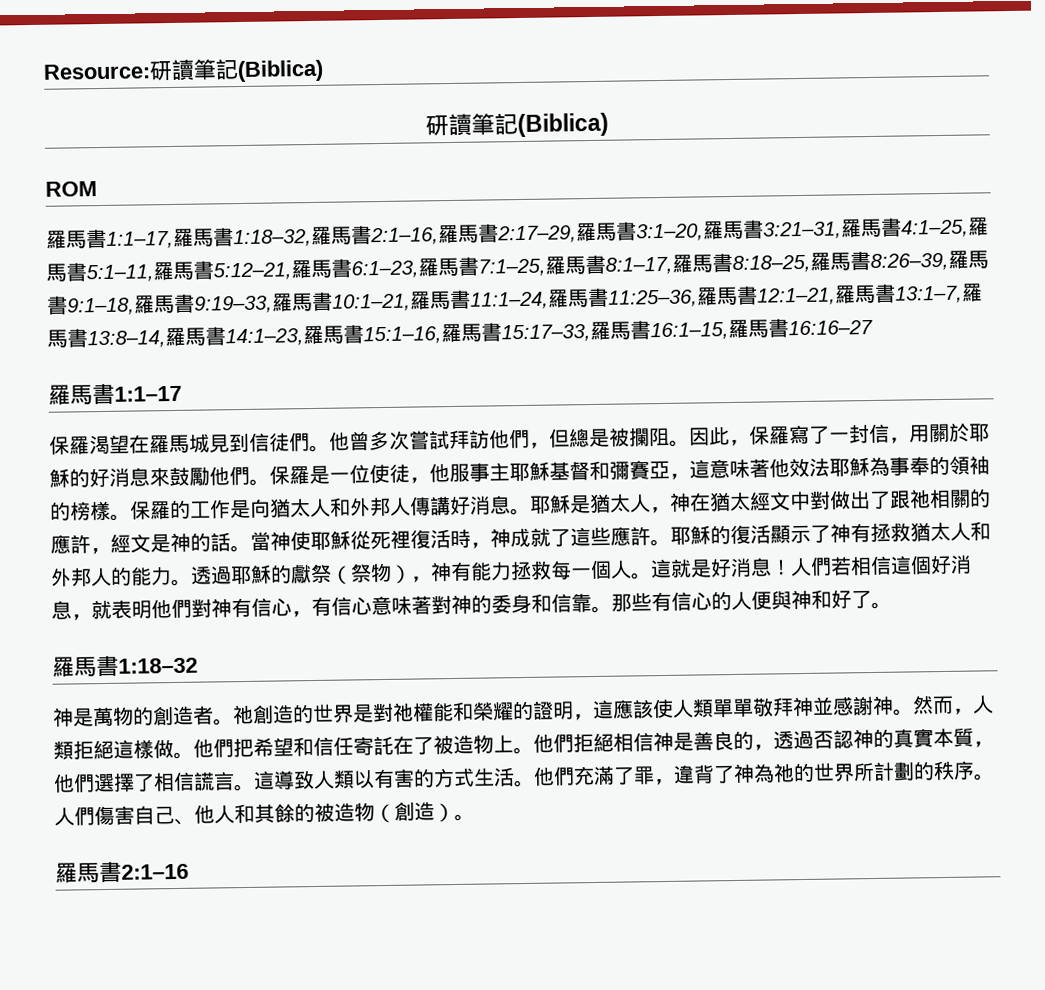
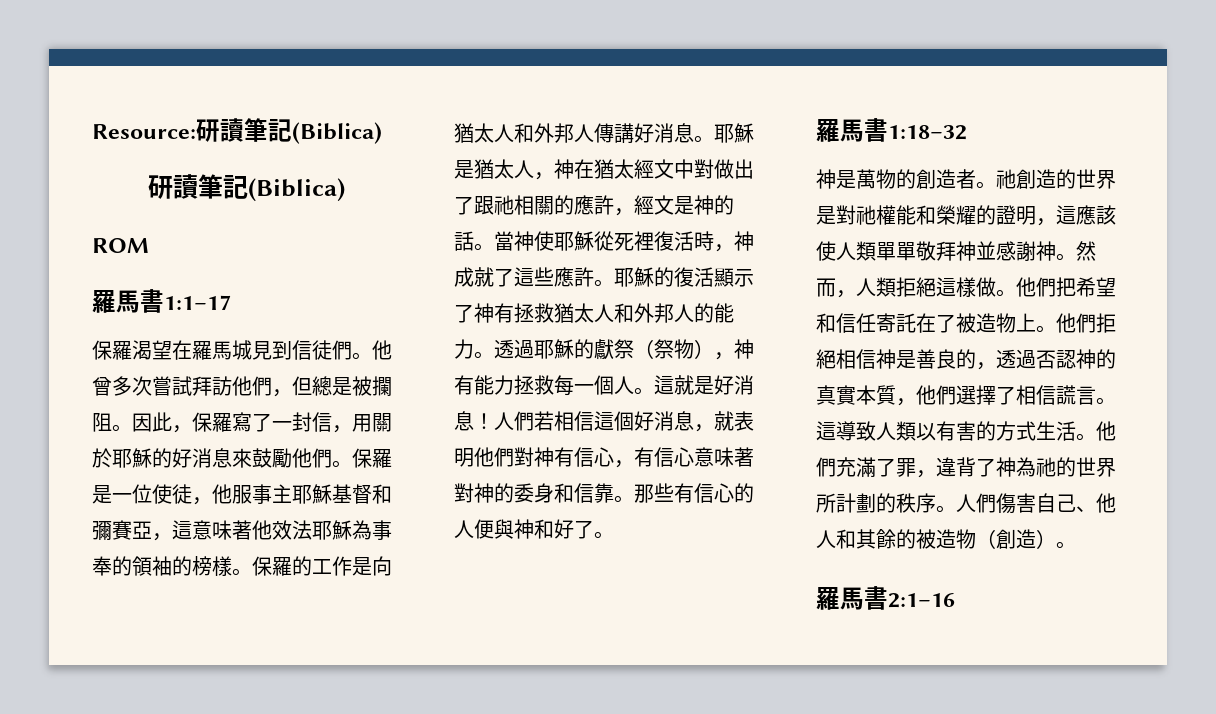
[46,217,989,249] [46,250,989,283] [47,283,983,316] [47,318,873,349] // 羅馬書1:1–17,羅馬書1:18–32,羅馬書2:1–16,羅馬書2:17–29,羅馬書3:1–20,羅馬書3:21–31,羅馬書4:1–25,羅馬書5:1–11,羅馬書5:12–21,羅馬書6:1–23,羅馬書7:1–25,羅馬書8:1–17,羅馬書8:18–25,羅馬書8:26–39,羅馬書9:1–18,羅馬書9:19–33,羅馬書10:1–21,羅馬書11:1–24,羅馬書11:25–36,羅馬書12:1–21,羅馬書13:1–7,羅馬書13:8–14,羅馬書14:1–23,羅馬書15:1–16,羅馬書15:17–33,羅馬書16:1–15,羅馬書16:16–27 -> (149, 245) none

